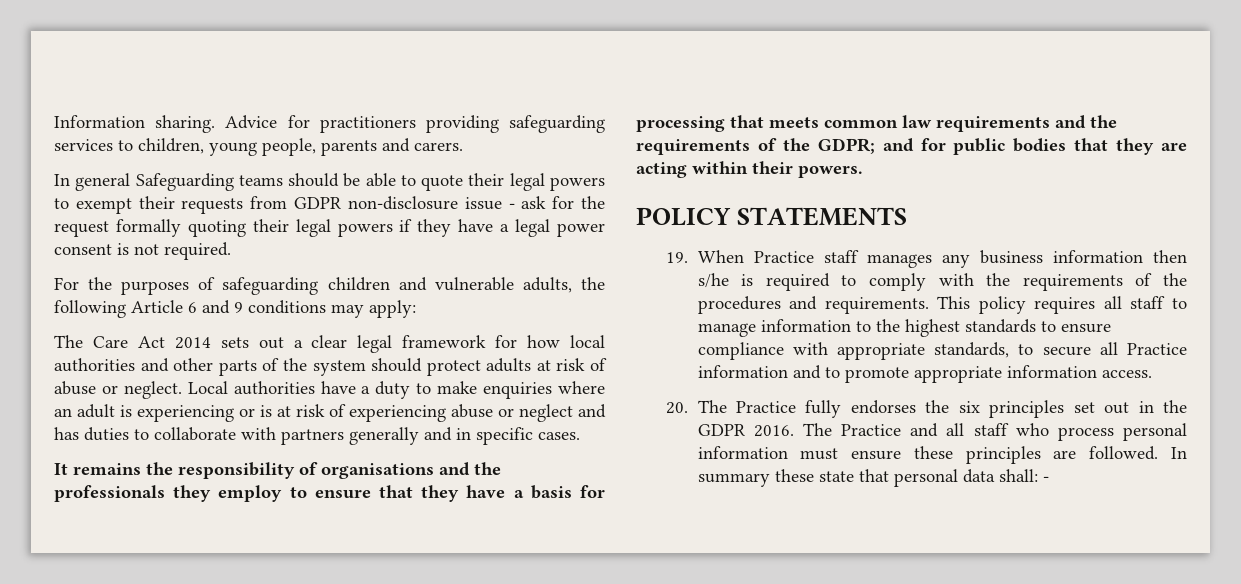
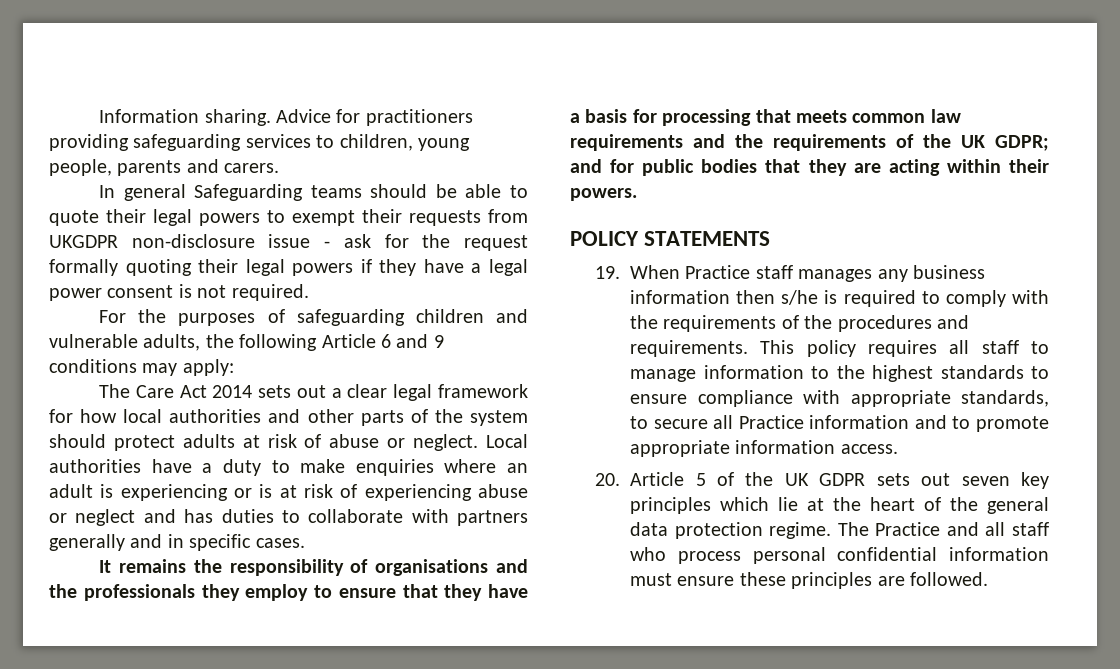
[294,197,342,209] GDPR -> [49,235,118,248] UKGDPR
(810, 144) none -> [961,135,985,148] UK
[697,400,1187,418] [697,424,794,437] The Practice fully endorses the six principles set out in the GDPR 2016. -> [630,472,1049,489] [630,497,1049,514] [630,522,832,539] Article 5 of the UK GDPR sets out seven key principles which lie at the heart of the general data protection regime.
(1187, 432) none -> [837,547,938,561] confidential
[1171,447,1187,459] [697,469,1049,487] In summary these state that personal data shall: - -> (989, 579) none

